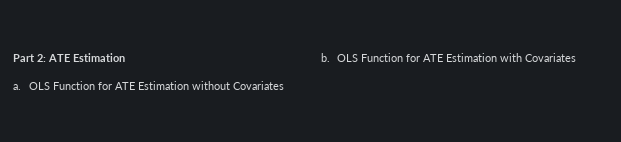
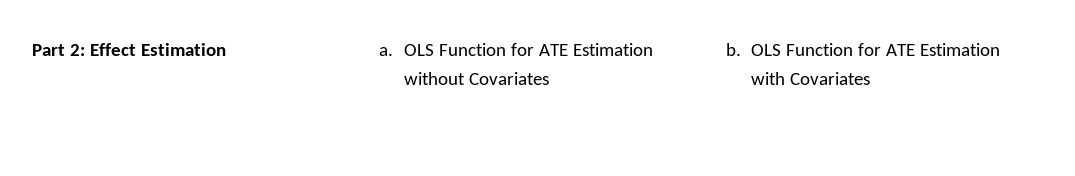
[48,54,70,62] ATE -> [89,43,136,56] Effect

